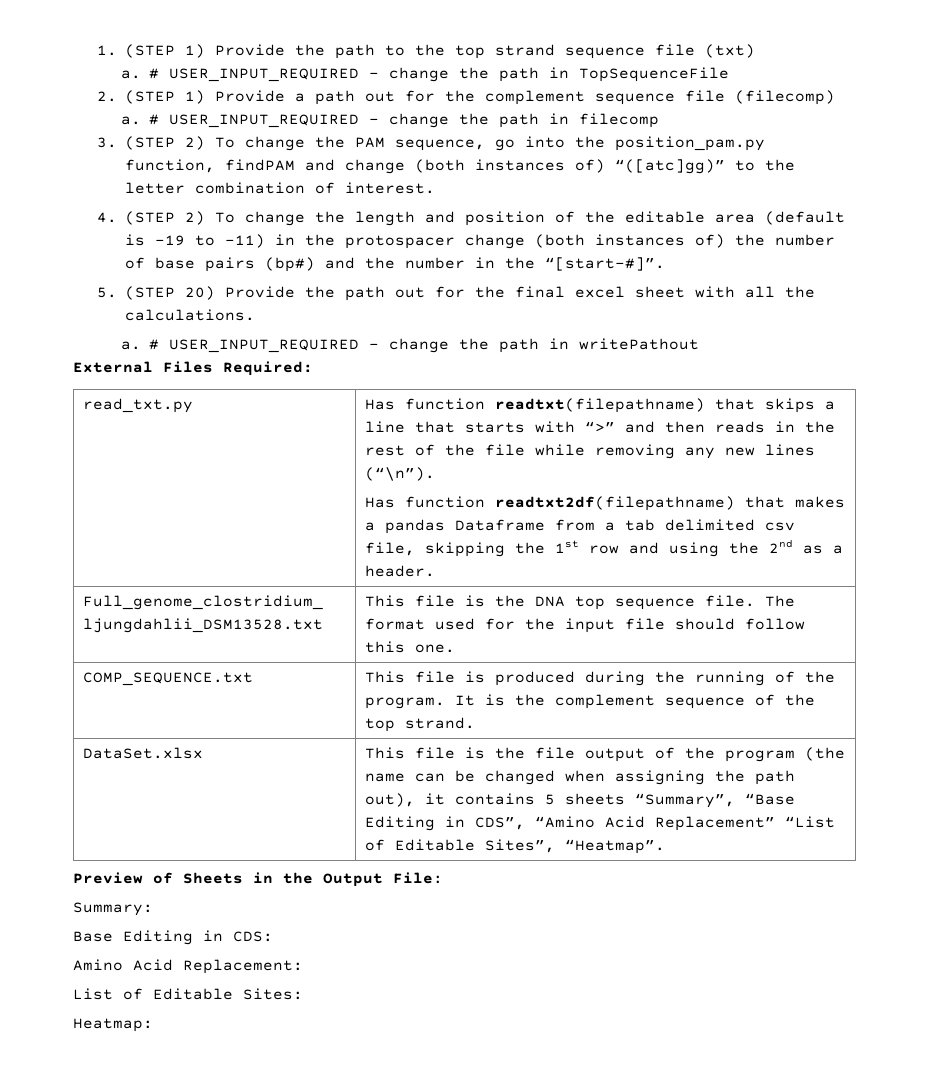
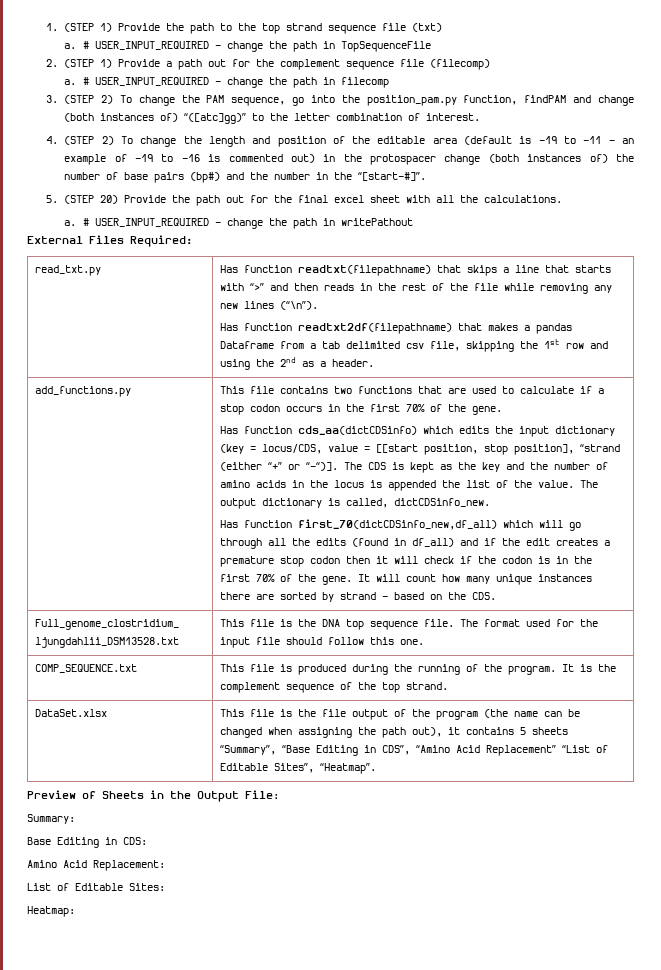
[224,234,265,248] -11) -> [583,136,635,144] [64,154,315,165] -11 – an example of -19 to -16 is commented out)
(436, 571) none -> [35,386,132,397] [220,386,605,394] [220,404,503,415] [220,426,616,437] [220,444,621,455] [220,462,609,473] [220,480,599,491] [220,498,491,509] [220,519,582,531] [220,538,611,549] [220,556,593,567] [220,574,593,585] [220,592,497,602] // add_functions.py | This file contains two functions that are used to calculate if a stop codon occurs in the first 70% of the gene. // Has function cds_aa(dictCDSinfo) which edits the input dictionary (key = locus/CDS, value = [[start position, stop position], “strand (either “+” or “-“)]. The CDS is kept as the key and the number of amino acids in the locus is appended the list of the value. The output dictionary is called, dictCDSinfo_new. // Has function first_70(dictCDSinfo_new,df_all) which will go through all the edits (found in df_all) and if the edit creates a premature stop codon then it will check if the codon is in the first 70% of the gene. It will count how many unique instances there are sorted by strand - based on the CDS.

